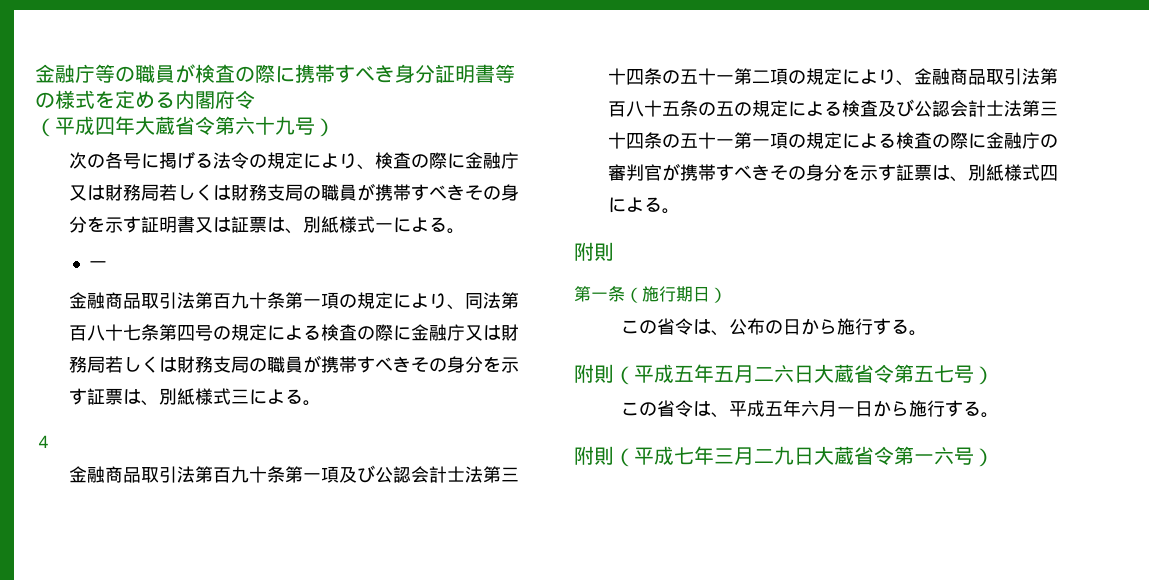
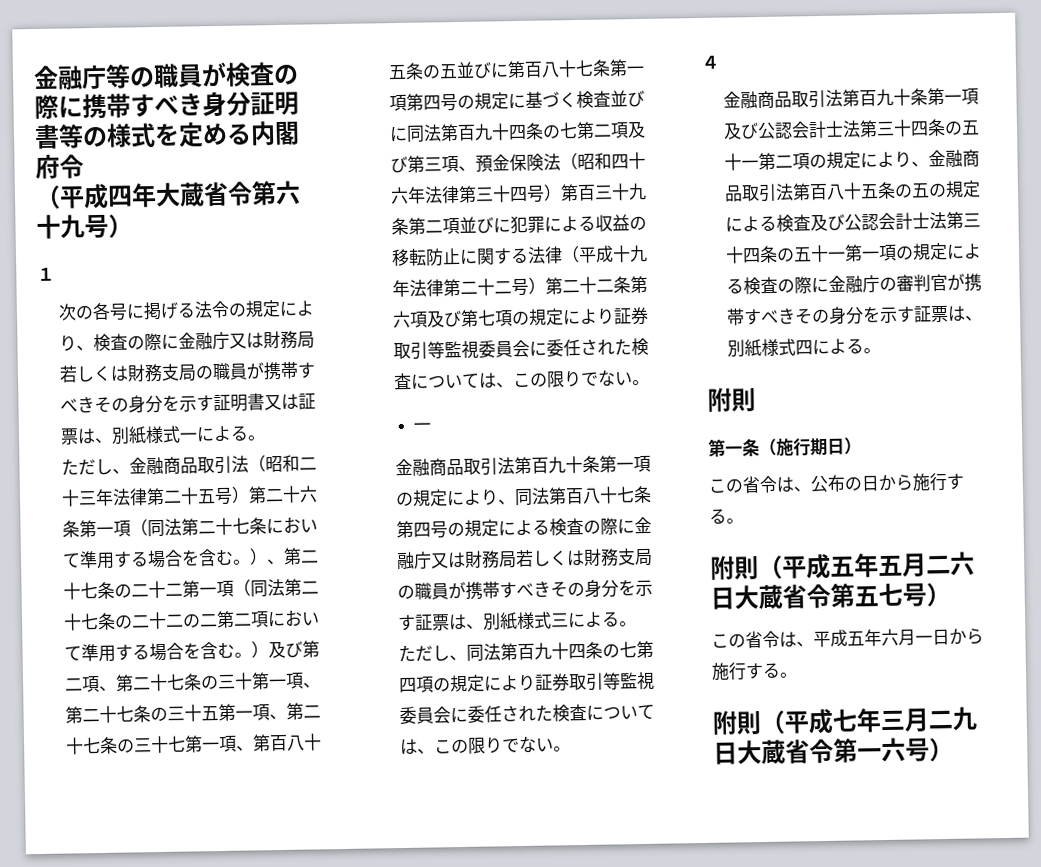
(335, 127) none -> [37,267,55,281] // １
(466, 231) none -> [61,454,318,476] [61,485,319,507] [62,516,319,538] [62,547,320,570] [63,578,320,600] [63,609,321,631] [64,640,321,663] [65,672,322,693] [65,702,322,724] [65,733,323,755] [388,59,646,80] [389,89,646,112] [389,120,647,143] [390,151,647,174] [390,182,648,205] [391,214,648,236] [391,244,649,267] [392,275,649,298] [392,306,650,329] [393,337,650,360] [393,369,651,391] // ただし、金融商品取引法（昭和二十三年法律第二十五号）第二十六条第一項（同法第二十七条において準用する場合を含む。）、第二十七条の二十二第一項（同法第二十七条の二十二の二第二項において準用する場合を含む。）及び第二項、第二十七条の三十第一項、第二十七条の三十五第一項、第二十七条の三十七第一項、第百八十五条の五並びに第百八十七条第一項第四号の規定に基づく検査並びに同法第百九十四条の七第二項及び第三項、預金保険法（昭和四十六年法律第三十四号）第百三十九条第二項並びに犯罪による収益の移転防止に関する法律（平成十九年法律第二十二号）第二十二条第六項及び第七項の規定により証券取引等監視委員会に委任された検査については、この限りでない。
(322, 403) none -> [398,640,655,663] [399,671,656,694] [399,703,656,725] [400,735,572,756] // ただし、同法第百九十四条の七第四項の規定により証券取引等監視委員会に委任された検査については、この限りでない。

